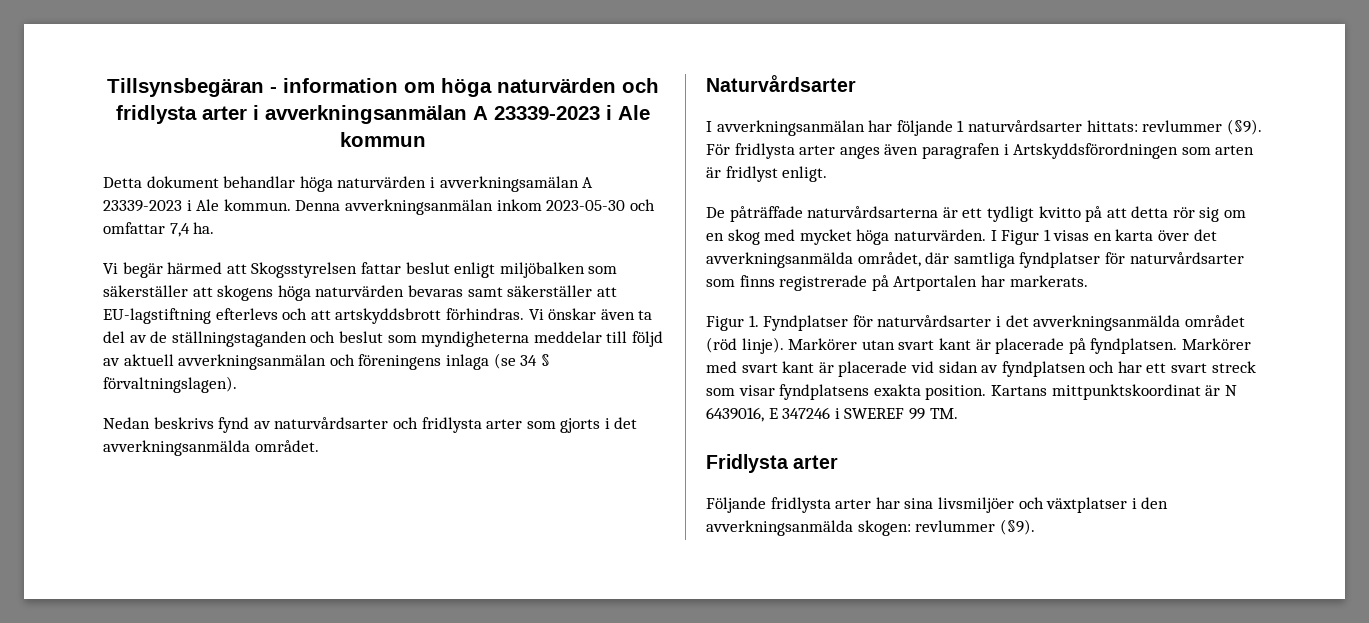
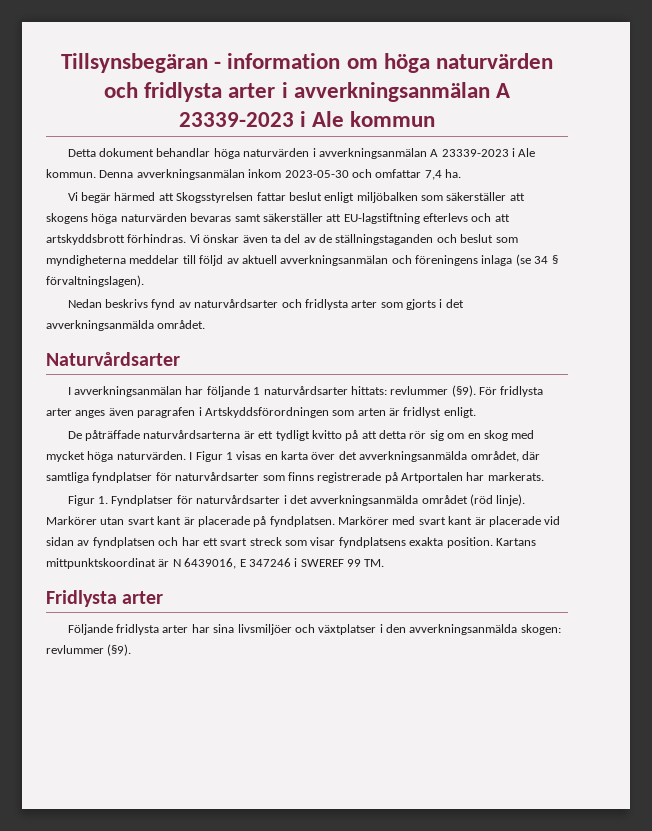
[439,176,579,192] avverkningsamälan -> [318,148,427,159] avverkningsanmälan

